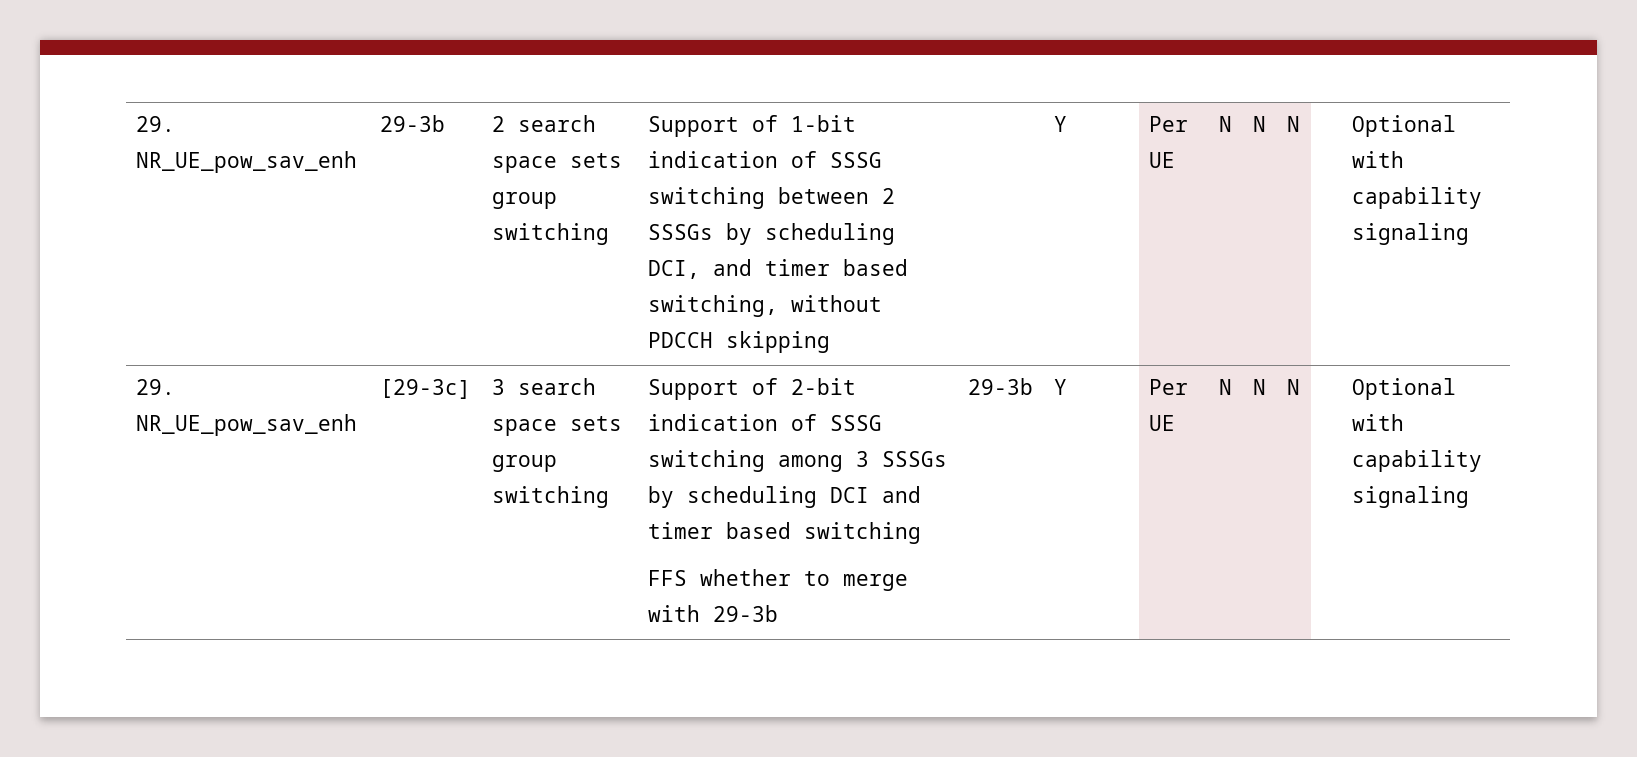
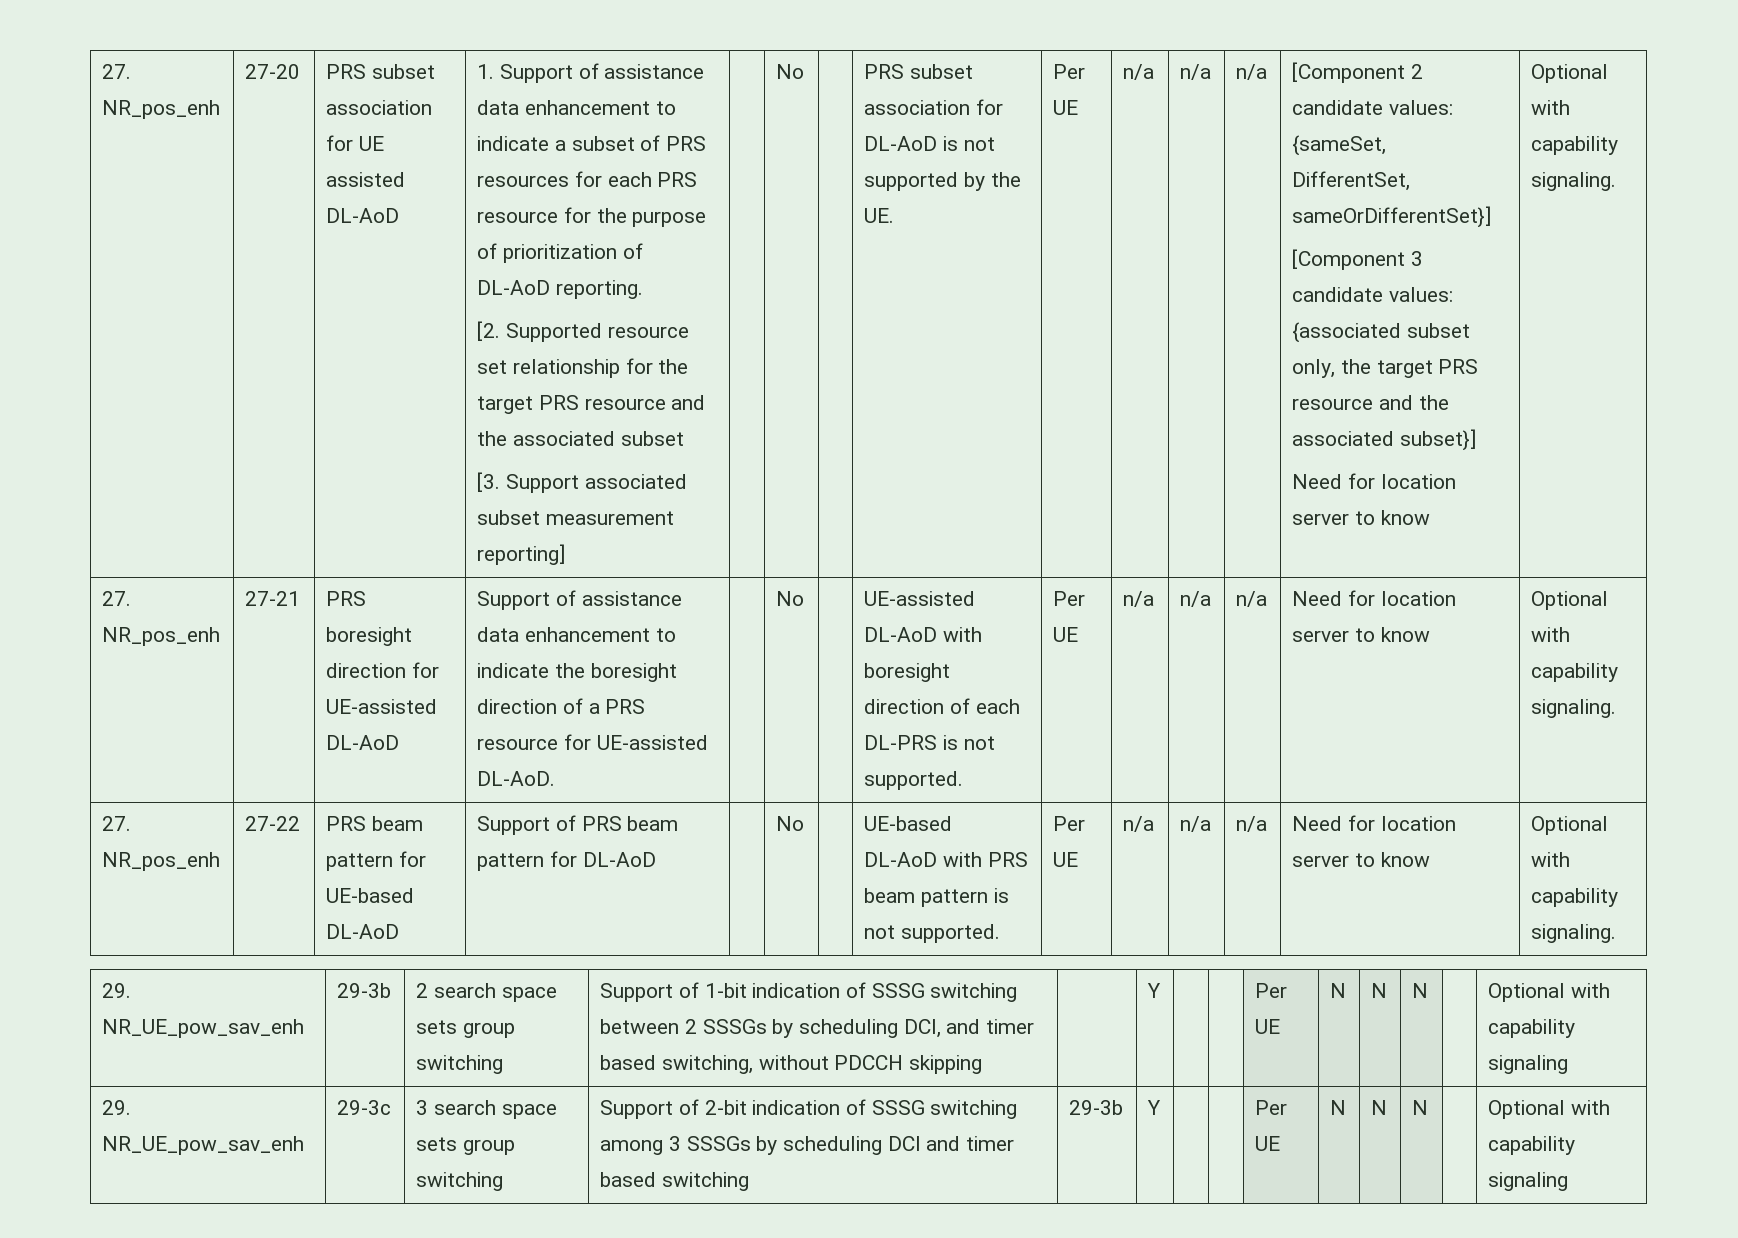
(136, 124) none -> [102,64,132,79] [102,100,221,119] [245,64,301,79] [326,64,435,79] [326,100,433,115] [326,135,384,151] [326,172,406,187] [326,208,400,223] [477,63,705,83] [477,100,676,115] [477,135,706,151] [477,171,698,187] [477,207,707,227] [477,243,643,263] [477,280,643,299] [477,321,689,342] [477,358,689,378] [477,395,706,414] [477,431,684,446] [477,472,687,493] [477,510,674,525] [477,544,566,565] [776,64,805,79] [864,64,973,79] [864,99,1003,115] [864,136,995,151] [864,172,1021,191] [864,208,895,223] [1053,64,1086,79] [1053,100,1079,115] [1123,64,1155,80] [1180,64,1212,80] [1236,64,1268,80] [1292,62,1423,83] [1292,100,1453,115] [1292,135,1387,156] [1292,171,1411,191] [1292,206,1492,228] [1292,249,1423,270] [1292,287,1453,302] [1292,322,1470,343] [1292,359,1479,378] [1292,395,1449,410] [1292,429,1476,451] [1292,473,1456,489] [1292,510,1430,525] [1531,64,1609,83] [1531,100,1571,115] [1531,136,1619,155] [1531,172,1617,191] [102,591,132,606] [102,627,221,646] [245,591,301,606] [326,591,367,606] [326,627,413,646] [326,662,439,678] [326,699,438,714] [326,735,400,750] [477,590,682,610] [477,627,676,642] [477,663,677,682] [477,698,646,714] [477,734,708,750] [477,771,556,786] [776,591,805,606] [864,591,976,606] [864,627,982,642] [864,663,951,682] [864,698,1020,714] [864,735,995,750] [864,771,964,790] [1053,591,1086,606] [1053,627,1079,642] [1123,591,1155,607] [1180,591,1212,607] [1236,591,1268,607] [1292,590,1456,606] [1292,627,1430,642] [1531,591,1609,610] [1531,627,1571,642] [1531,663,1619,682] [1531,699,1617,718] [102,816,132,831] [102,852,221,871] [245,816,301,831] [326,816,423,831] [326,851,426,871] [326,888,415,903] [326,924,400,939] [477,815,679,835] [477,851,656,871] [776,816,805,831] [864,816,953,831] [864,852,1028,867] [864,888,1009,907] [864,924,1000,943] [1053,816,1086,831] [1053,852,1079,867] [1123,816,1155,832] [1180,816,1212,832] [1236,816,1268,832] [1292,815,1456,831] [1292,852,1430,867] [1531,816,1609,835] [1531,852,1571,867] [1531,888,1619,907] [1531,924,1617,943] 27. NR_pos_enh | 27-20 | PRS subset association for UE assisted DL-AoD | 1. Support of assistance data enhancement to indicate a subset of PRS resources for each PRS resource for the purpose of prioritization of DL-AoD reporting. // [2. Supported resource set relationship for the target PRS resource and the associated subset // [3. Support associated subset measurement reporting] | | No | | PRS subset association for DL-AoD is not supported by the UE. | Per UE | n/a | n/a | n/a | [Component 2 candidate values: {sameSet, DifferentSet, sameOrDifferentSet}] // [Component 3 candidate values: {associated subset only, the target PRS resource and the associated subset}] // Need for location server to know | Optional with capability signaling. // 27. NR_pos_enh | 27-21 | PRS boresight direction for UE-assisted DL-AoD | Support of assistance data enhancement to indicate the boresight direction of a PRS resource for UE-assisted DL-AoD. | | No | | UE-assisted DL-AoD with boresight direction of each DL-PRS is not supported. | Per UE | n/a | n/a | n/a | Need for location server to know | Optional with capability signaling. // 27. NR_pos_enh | 27-22 | PRS beam pattern for UE-based DL-AoD | Support of PRS beam pattern for DL-AoD | | No | | UE-based DL-AoD with PRS beam pattern is not supported. | Per UE | n/a | n/a | n/a | Need for location server to know | Optional with capability signaling. //
[380,379,472,399] [29-3c] -> [337,1100,392,1115] 29-3c
[648,569,909,591] [648,605,779,622] // FFS whether to merge with 29-3b -> (749, 1181) none

